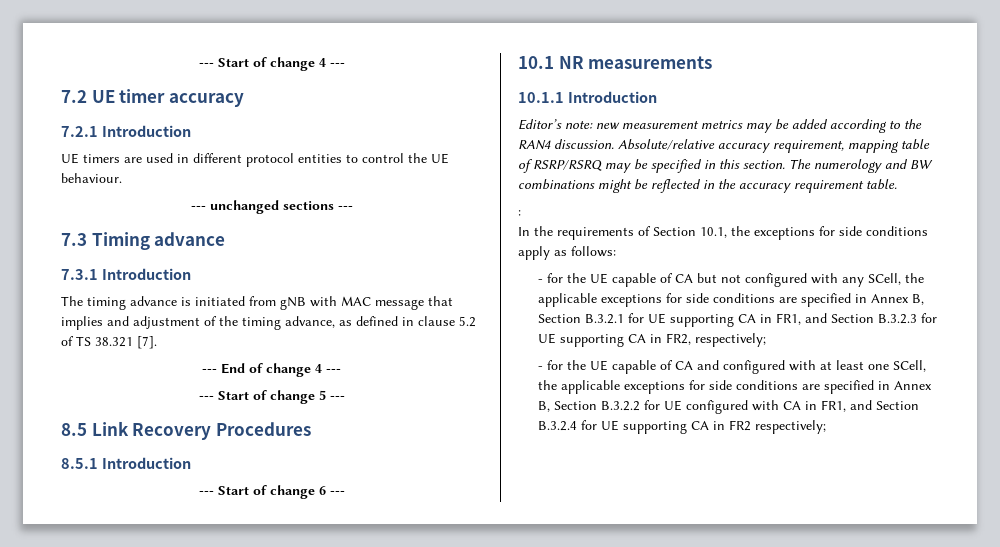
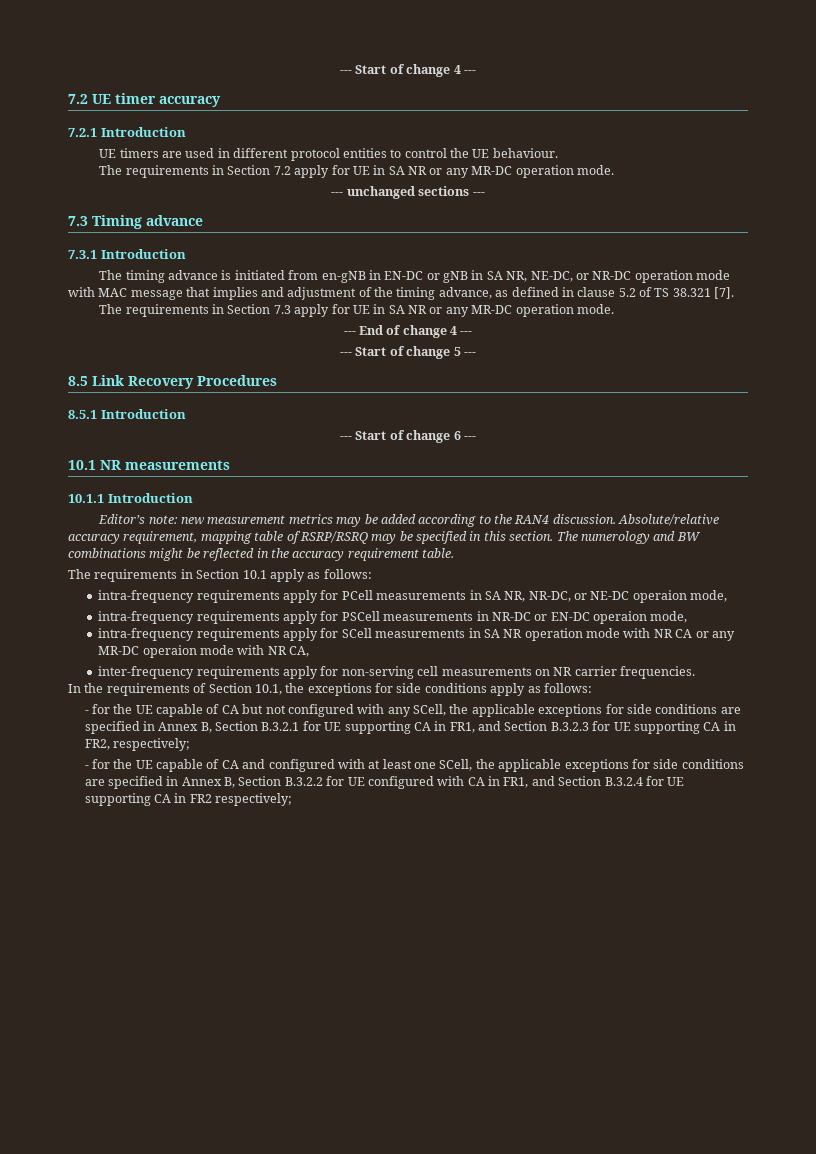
(122, 178) none -> [99,165,614,178] // The requirements in Section 7.2 apply for UE in SA NR or any MR-DC operation mode.
[280,297,306,310] gNB -> [321,270,731,283] en-gNB in EN-DC or gNB in SA NR, NE-DC, or NR-DC operation mode
(157, 342) none -> [99,304,614,317] // The requirements in Section 7.3 apply for UE in SA NR or any MR-DC operation mode.
[518,210,521,216] : -> [68,569,372,582] [98,590,728,603] [98,611,688,624] [98,628,735,641] [98,645,310,658] [98,666,696,679] The requirements in Section 10.1 apply as follows: // intra-frequency requirements apply for PCell measurements in SA NR, NR-DC, or NE-DC operaion mode, // intra-frequency requirements apply for PSCell measurements in NR-DC or EN-DC operaion mode, // intra-frequency requirements apply for SCell measurements in SA NR operation mode with NR CA or any MR-DC operaion mode with NR CA, // inter-frequency requirements apply for non-serving cell measurements on NR carrier frequencies.

